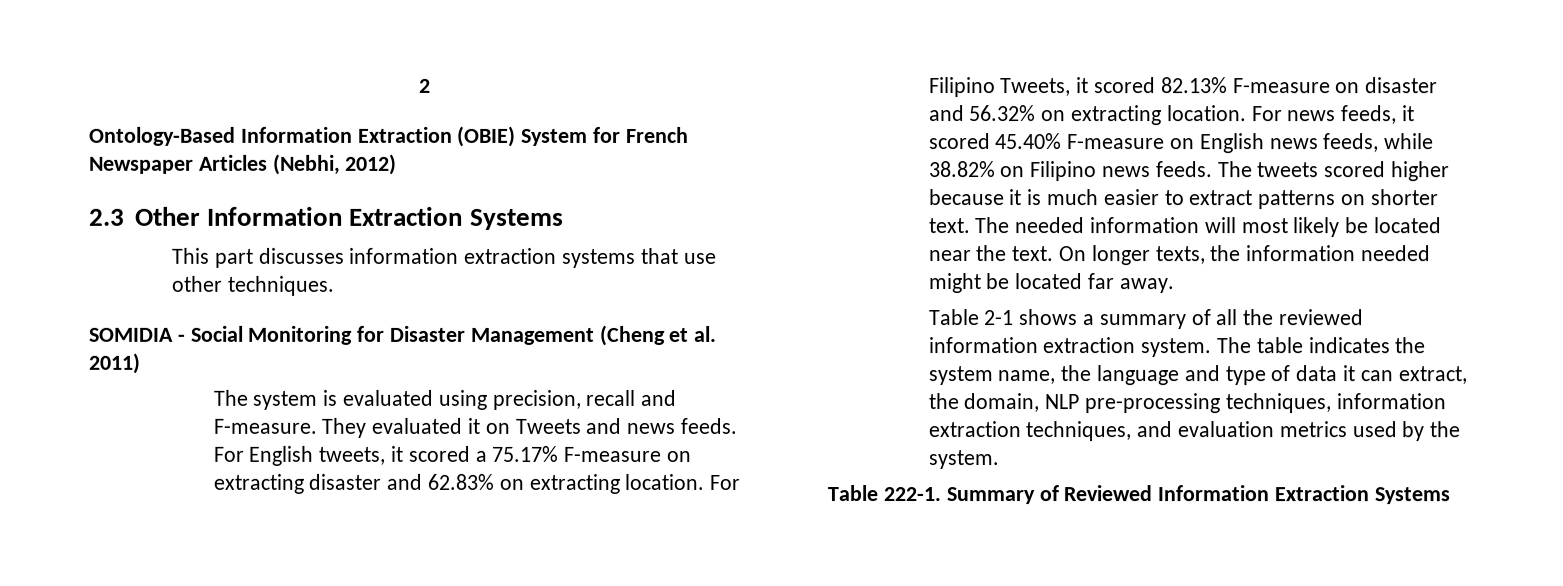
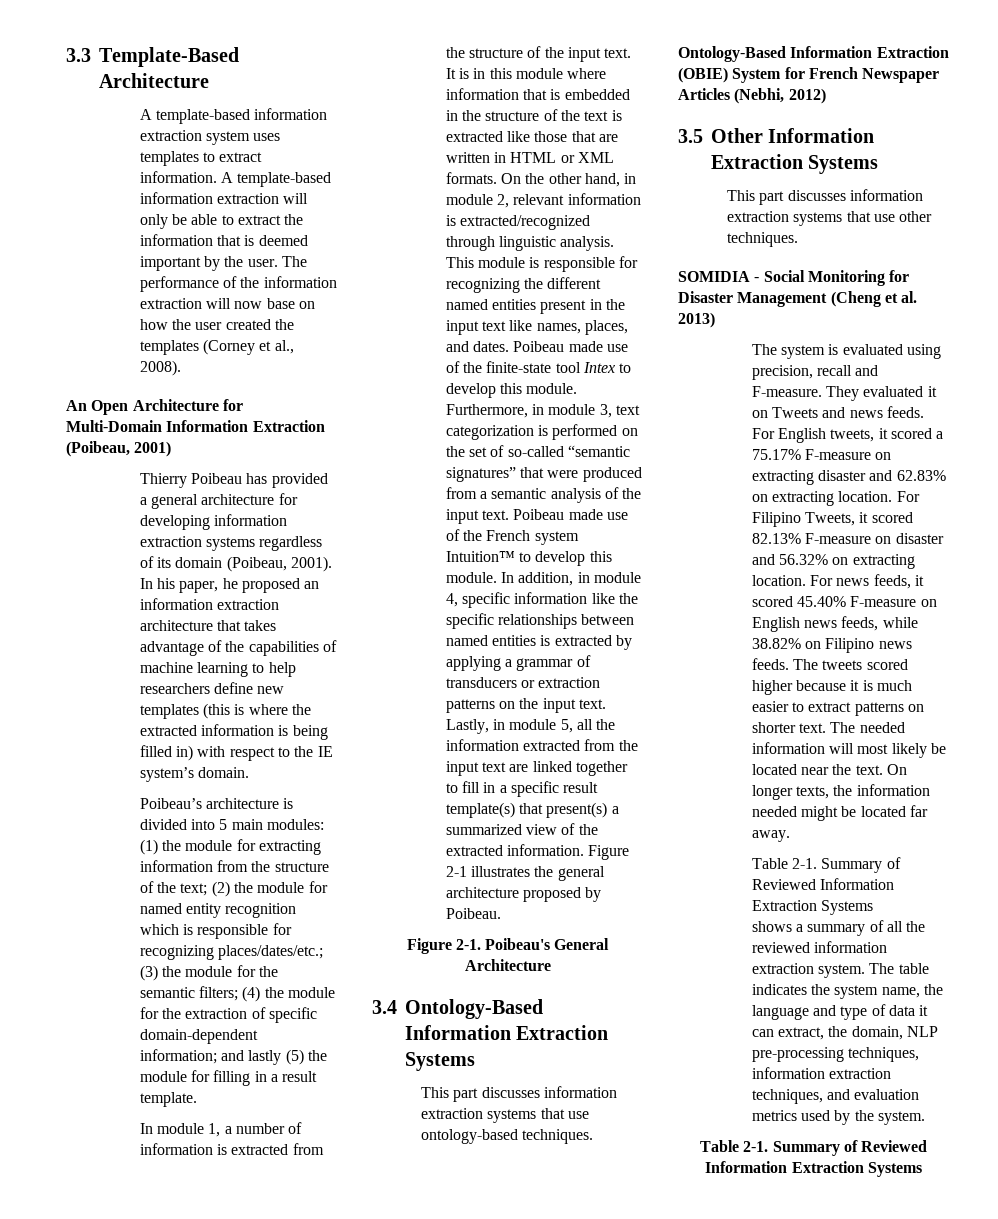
[418,78,431,93] 2 -> [66,47,239,67] [99,73,209,88] [139,108,328,124] [139,130,281,145] [139,151,263,166] [139,171,332,187] [139,192,309,204] [139,214,304,229] [139,234,308,246] [139,256,307,271] [139,276,337,292] [139,298,315,309] [139,319,294,330] [139,339,294,355] [139,360,181,376] [66,399,243,415] [66,420,325,432] [66,441,172,457] [139,473,328,488] [139,493,298,509] [139,514,287,530] [139,536,323,551] [139,556,332,572] [139,578,320,593] [139,598,279,610] [139,620,277,631] [139,640,337,656] [139,662,296,677] [139,682,285,694] [139,703,311,719] [139,724,328,740] [139,745,333,761] [139,767,249,782] [139,798,294,809] [139,819,324,830] [139,839,321,855] [139,860,329,872] [139,881,328,897] [139,903,297,918] [139,923,292,939] [139,945,323,960] [139,965,278,981] [139,986,335,1002] [139,1007,317,1023] [139,1029,258,1044] [139,1049,327,1065] [139,1070,318,1086] [139,1092,197,1107] [139,1122,303,1137] [139,1143,324,1155] [445,46,632,62] [445,68,607,79] [445,88,630,100] [445,109,622,121] [445,131,618,142] [445,152,614,163] [445,172,637,187] [445,193,641,208] [445,215,590,230] [445,236,615,251] [445,256,638,272] [445,277,602,293] [445,299,625,314] [445,320,628,335] [445,341,628,352] [445,361,632,373] [445,383,578,398] [445,404,640,418] [445,424,638,440] [445,445,630,457] [445,467,642,482] [445,487,642,503] [445,509,628,524] [445,529,579,545] [445,551,612,566] [445,572,641,586] [445,592,638,608] [445,613,635,629] [445,635,632,650] [445,655,591,671] [445,677,601,688] [445,698,606,713] [445,719,616,734] [445,739,638,751] [445,761,628,776] [445,781,599,797] [445,802,619,818] [445,823,598,835] [445,844,630,860] [445,866,605,881] [445,887,602,902] [445,908,501,919] [406,938,610,954] [464,959,551,971] [372,999,543,1019] [405,1025,609,1040] [405,1052,475,1071] [421,1086,618,1102] [421,1108,590,1123] [421,1129,594,1144] 3.3 Template-Based Architecture // A template-based information extraction system uses templates to extract information. A template-based information extraction will only be able to extract the information that is deemed important by the user. The performance of the information extraction will now base on how the user created the templates (Corney et al., 2008). // An Open Architecture for Multi-Domain Information Extraction (Poibeau, 2001) // Thierry Poibeau has provided a general architecture for developing information extraction systems regardless of its domain (Poibeau, 2001). In his paper, he proposed an information extraction architecture that takes advantage of the capabilities of machine learning to help researchers define new templates (this is where the extracted information is being filled in) with respect to the IE system’s domain. // Poibeau’s architecture is divided into 5 main modules: (1) the module for extracting information from the structure of the text; (2) the module for named entity recognition which is responsible for recognizing places/dates/etc.; (3) the module for the semantic filters; (4) the module for the extraction of specific domain-dependent information; and lastly (5) the module for filling in a result template. // In module 1, a number of information is extracted from the structure of the input text. It is in this module where information that is embedded in the structure of the text is extracted like those that are written in HTML or XML formats. On the other hand, in module 2, relevant information is extracted/recognized through linguistic analysis. This module is responsible for recognizing the different named entities present in the input text like names, places, and dates. Poibeau made use of the finite-state tool Intex to develop this module. Furthermore, in module 3, text categorization is performed on the set of so-called “semantic signatures” that were produced from a semantic analysis of the input text. Poibeau made use of the French system Intuition™ to develop this module. In addition, in module 4, specific information like the specific relationships between named entities is extracted by applying a grammar of transducers or extraction patterns on the input text. Lastly, in module 5, all the information extracted from the input text are linked together to fill in a specific result template(s) that present(s) a summarized view of the extracted information. Figure 2-1 illustrates the general architecture proposed by Poibeau. // Figure 2-1. Poibeau's General Architecture // 3.4 Ontology-Based Information Extraction Systems // This part discusses information extraction systems that use ontology-based techniques.
[89,208,125,226] 2.3 -> [678,129,703,143] 3.5
[88,352,140,374] 2011) -> [678,312,715,328] 2013)
[983,310,1014,326] 2-1 -> [791,857,901,873] [751,878,894,890] [751,900,873,915] 2-1. Summary of Reviewed Information Extraction Systems //
[882,487,941,502] 222-1. -> [743,1141,769,1152] 2-1.

